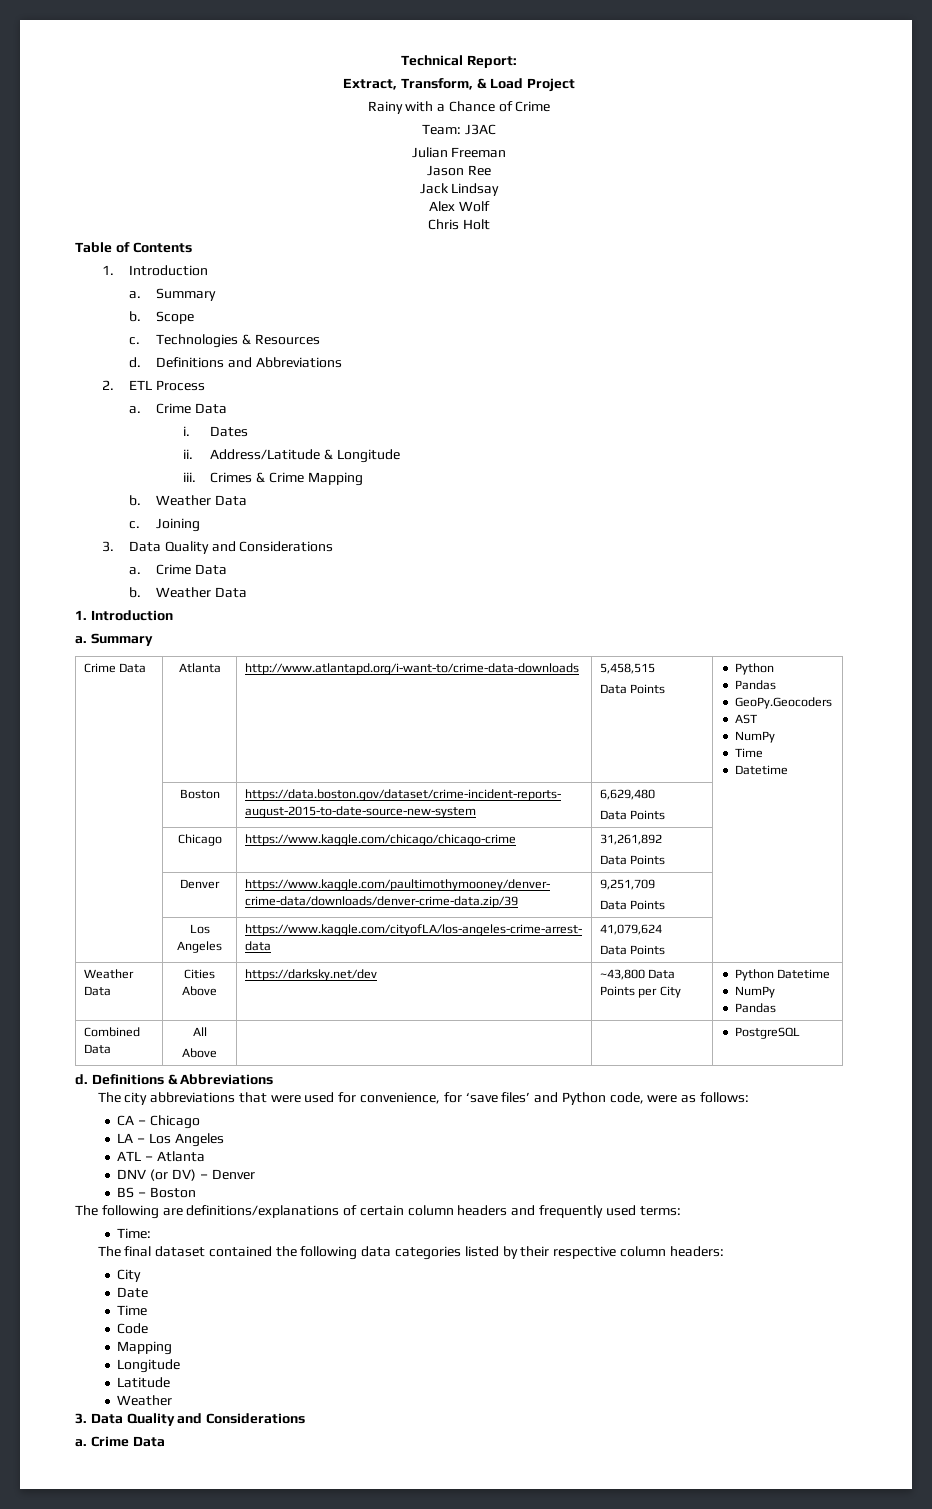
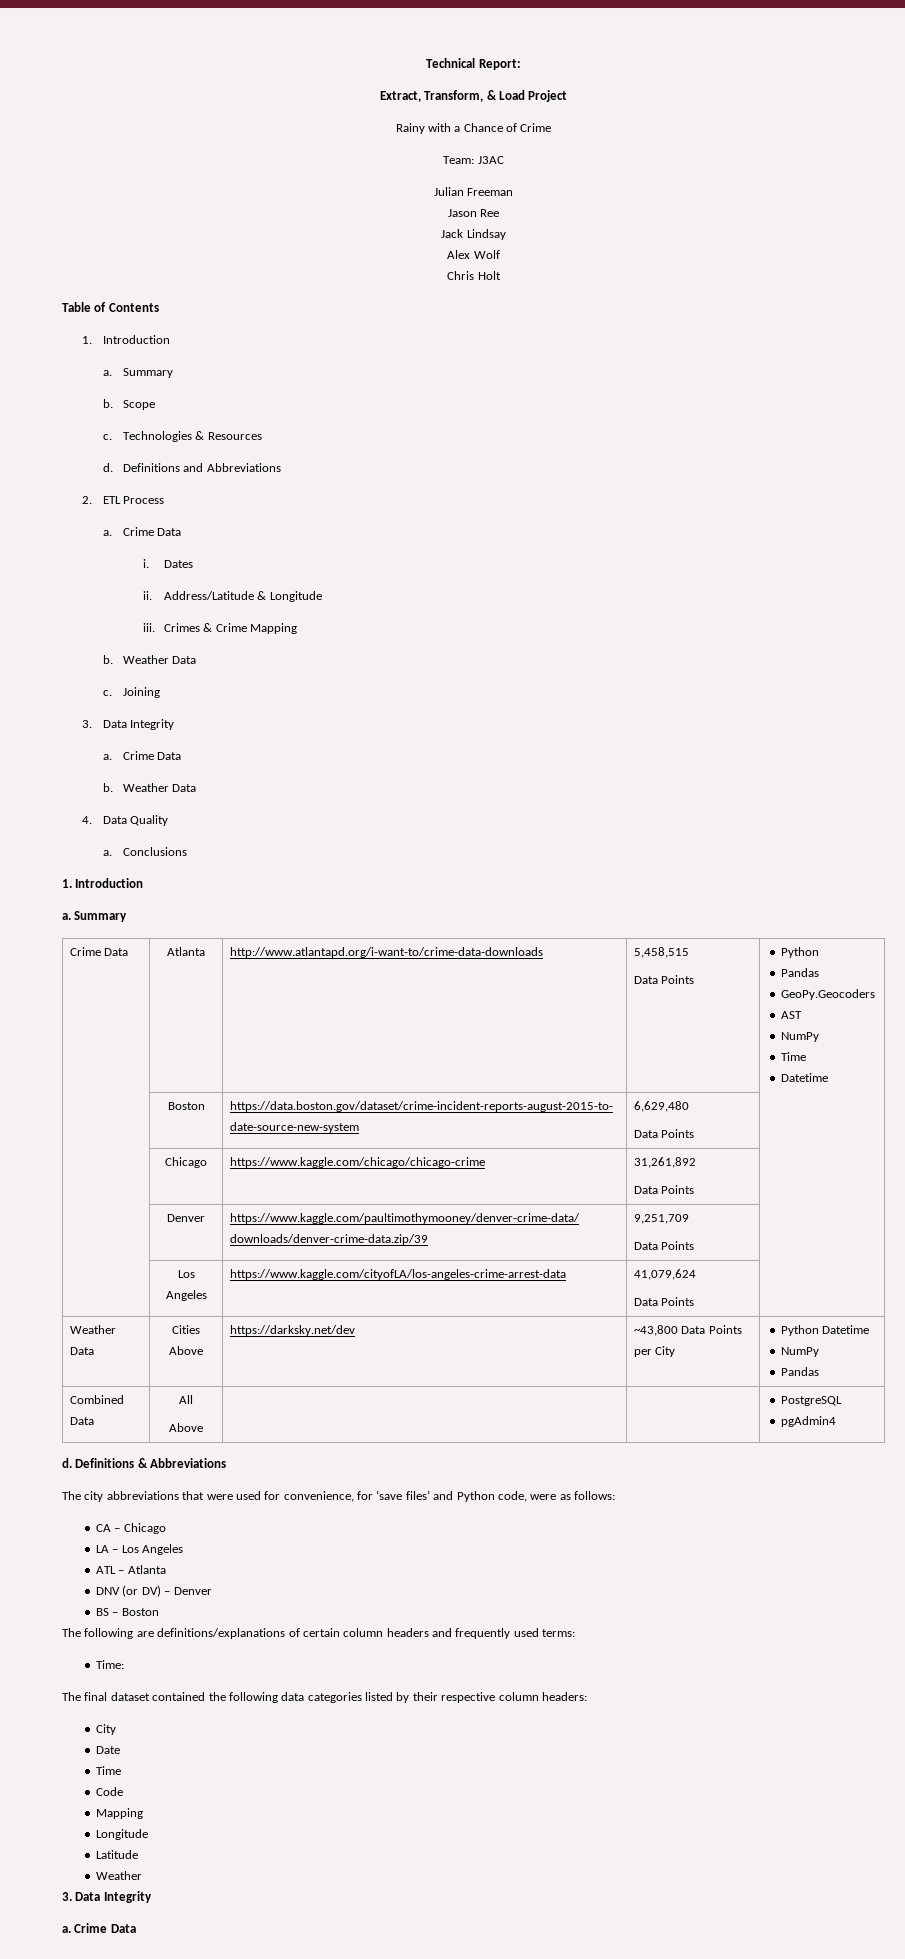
[164,541,334,554] Quality and Considerations -> [130,719,175,730] Integrity
(247, 592) none -> [82,815,169,826] [102,847,188,856] // 4. Data Quality // a. Conclusions
(800, 1033) none -> [780,1416,836,1427] // pgAdmin4
[126,1413,306,1426] Quality and Considerations -> [103,1891,152,1903] Integrity

